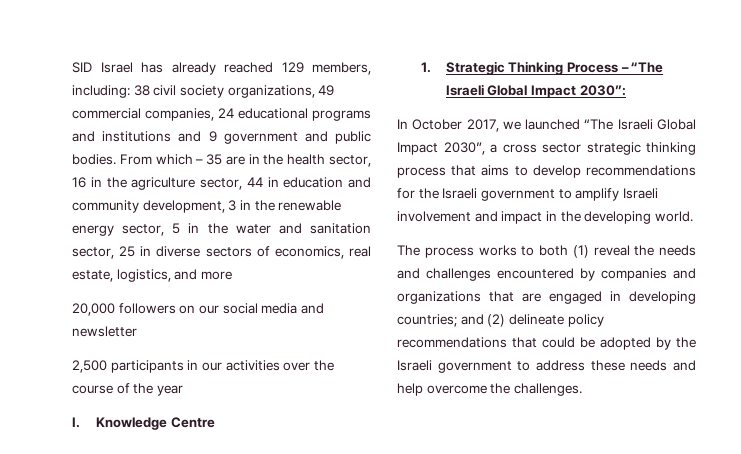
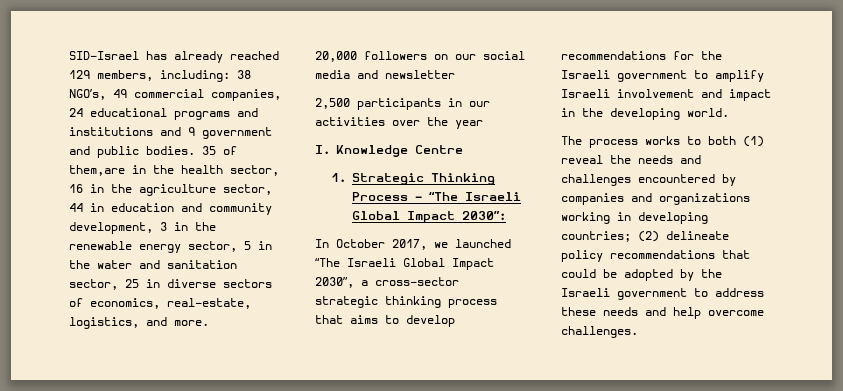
[72,62,133,73] SID Israel -> [69,51,139,60] SID-Israel
[153,85,315,98] civil society organizations, -> [69,89,106,100] NGO’s,
[119,154,245,165] From which – 35 are -> [202,146,237,155] [69,165,125,176] 35 of them,are
[349,246,372,257] [72,270,113,282] real estate, -> [167,298,251,309] real-estate,
[200,271,232,280] more -> [174,320,209,326] more.
[72,383,154,394] course of the -> (448, 121) none
[502,143,581,153] cross sector -> [375,277,459,286] cross-sector
[489,291,602,304] that are engaged -> [561,212,610,224] working
[460,314,484,325] and -> (631, 236) none
[490,383,511,394] the -> (764, 313) none

